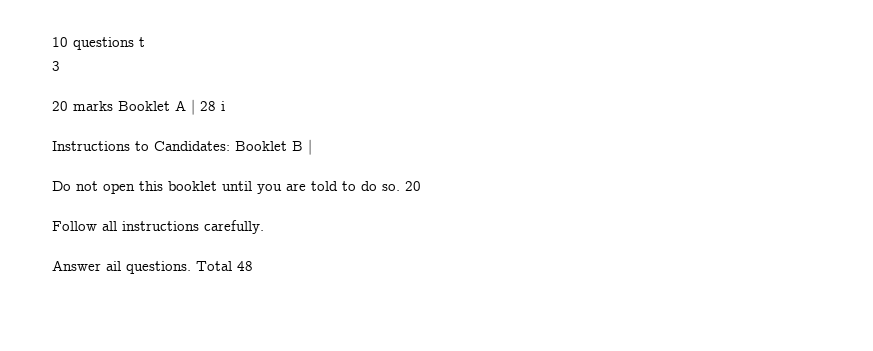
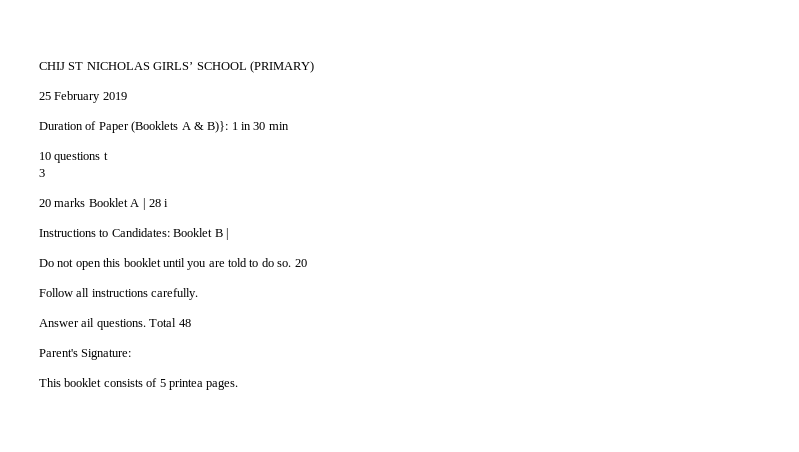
(52, 42) none -> [39,61,314,73] [39,91,127,103] [39,121,289,133] CHIJ ST NICHOLAS GIRLS’ SCHOOL (PRIMARY) // 25 February 2019 // Duration of Paper (Booklets A & B)}: 1 in 30 min //
(253, 266) none -> [39,349,132,360] [39,378,239,390] // Parent's Signature: // This booklet consists of 5 printea pages.

